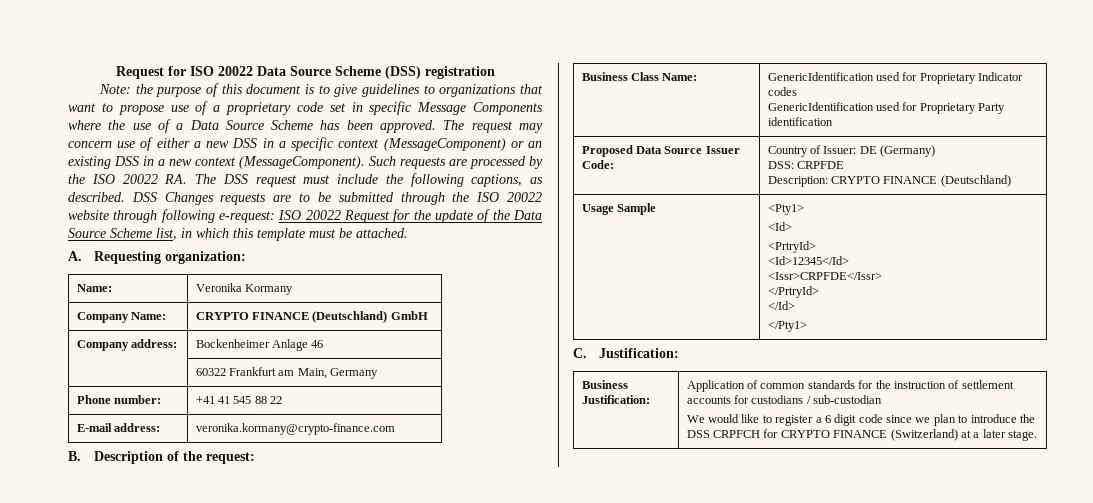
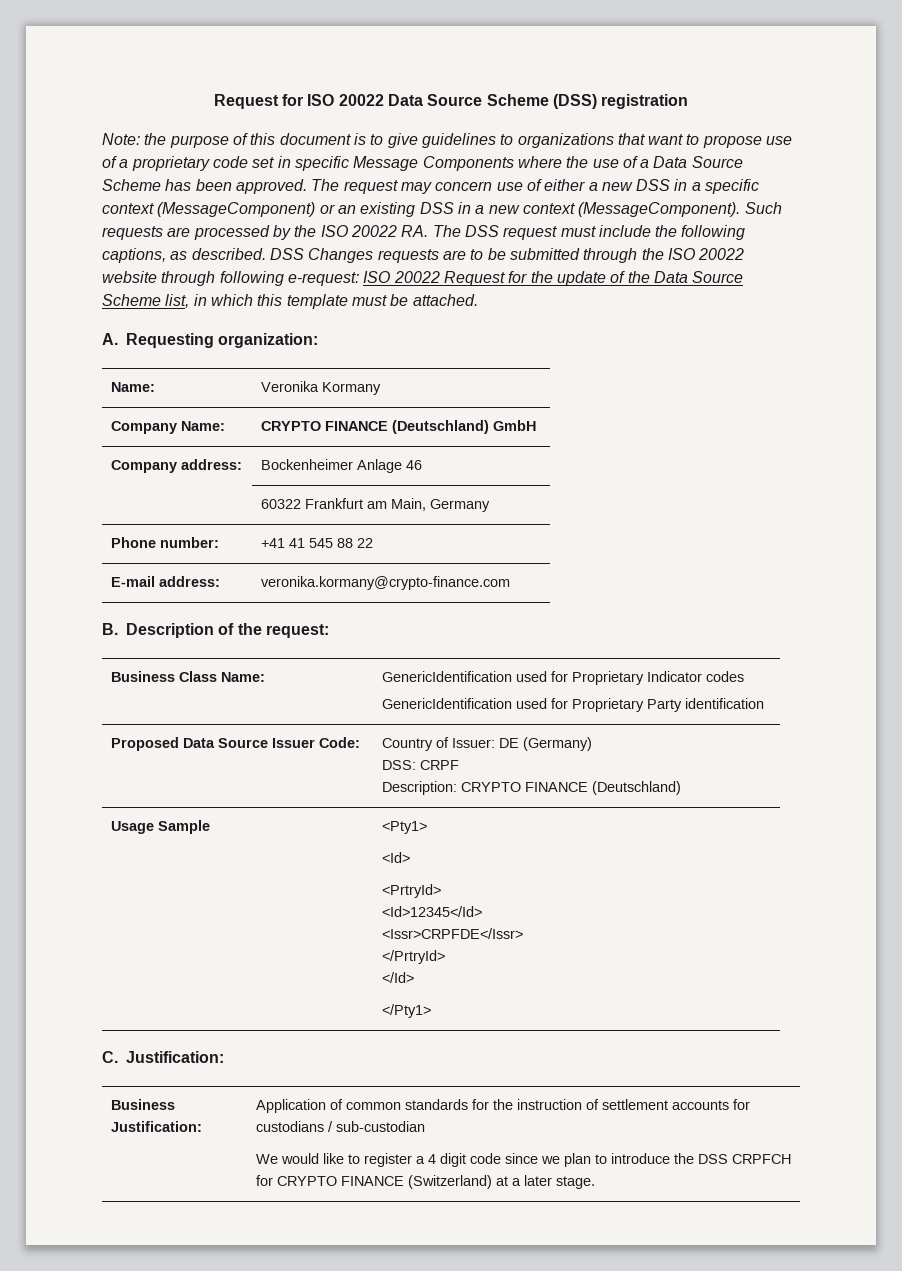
[797,161,845,169] CRPFDE -> [419,760,459,770] CRPF
[824,415,831,423] 6 -> [427,1154,436,1164] 4

